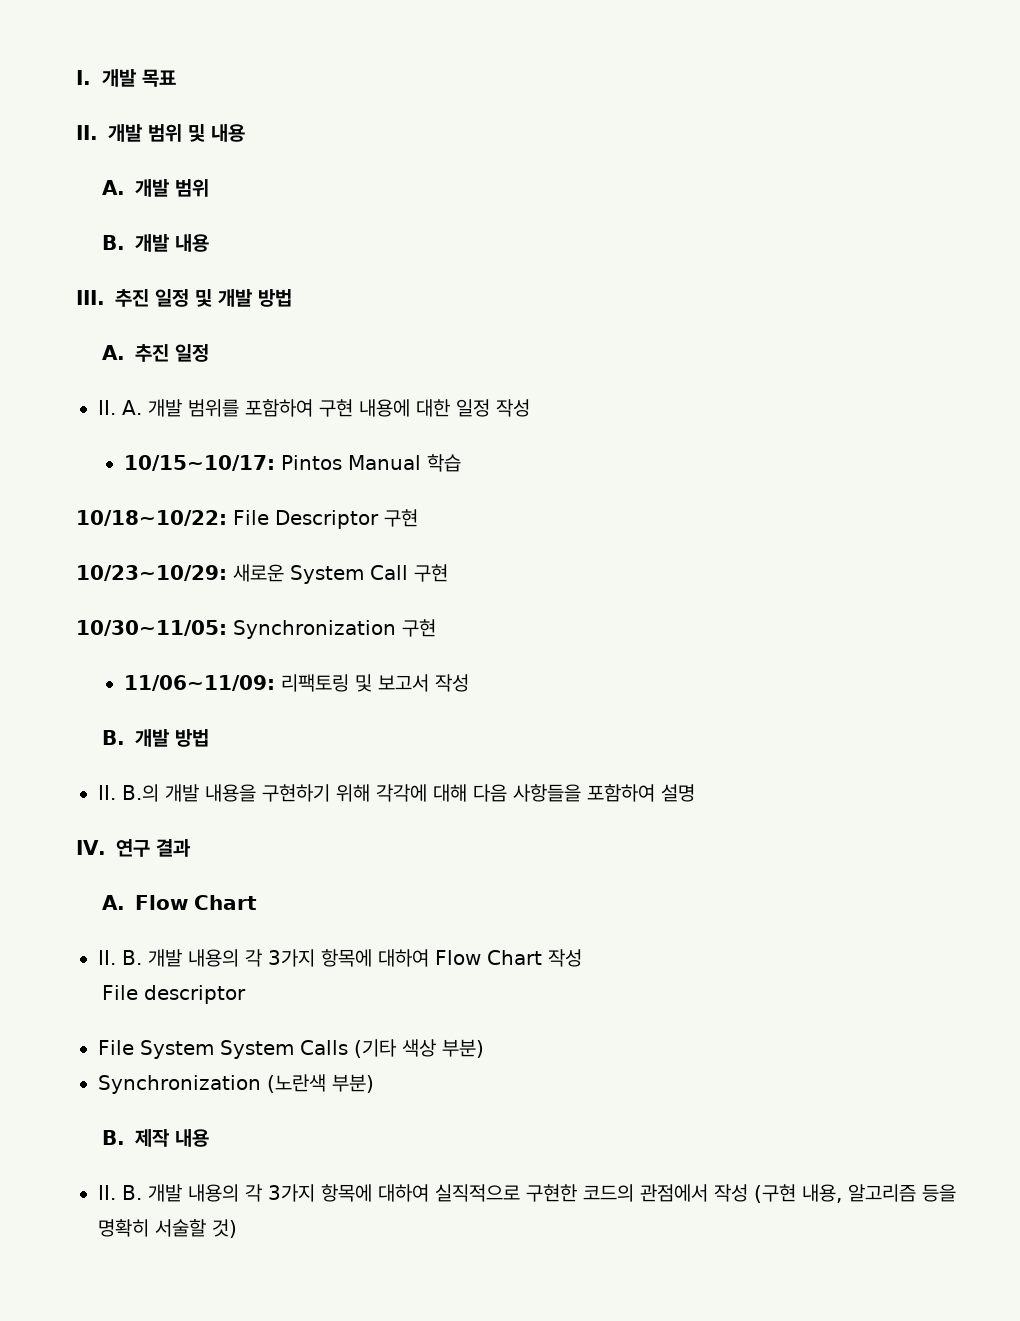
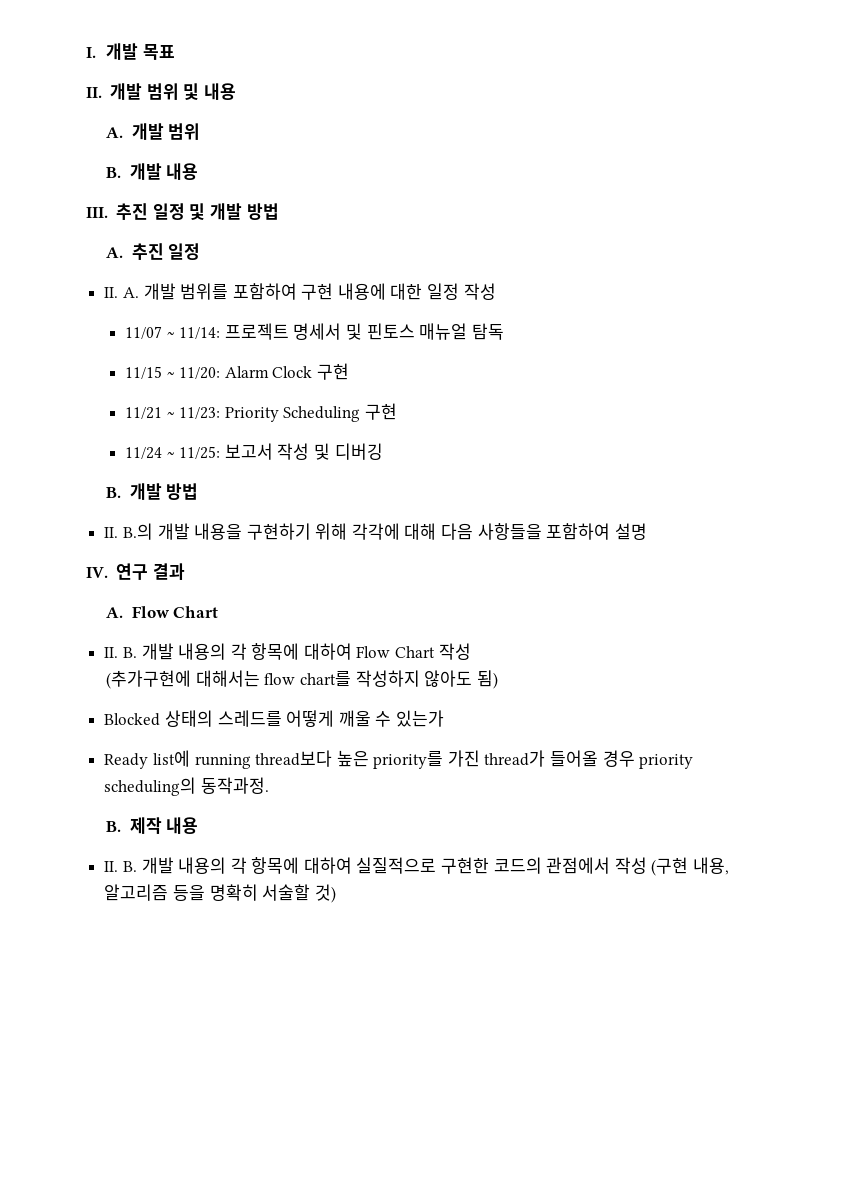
[123,454,461,472] [75,509,418,529] [75,564,448,584] [75,619,436,639] [123,674,372,692] 10/15~10/17: Pintos Manual 학습 // 10/18~10/22: File Descriptor 구현 // 10/23~10/29: 새로운 System Call 구현 // 10/30~11/05: Synchronization 구현 // 11/06~11/09: 리팩토링 및 -> [125,323,504,340] [125,363,349,380] [125,403,397,422] [125,446,221,459] 11/07 ~ 11/14: 프로젝트 명세서 및 핀토스 매뉴얼 탐독 // 11/15 ~ 11/20: Alarm Clock 구현 // 11/21 ~ 11/23: Priority Scheduling 구현 // 11/24 ~ 11/25:
(469, 683) none -> [313,443,383,460] 및 디버깅
[267,949,315,967] 3가지 -> (247, 651) none
[101,985,246,1004] [97,1039,484,1059] [97,1074,374,1094] File descriptor // File System System Calls (기타 색상 부분) // Synchronization (노란색 부분) -> [106,670,498,689] [104,710,444,727] [104,750,694,769] [104,777,269,796] (추가구현에 대해서는 flow chart를 작성하지 않아도 됨) // Blocked 상태의 스레드를 어떻게 깨울 수 있는가 // Ready list에 running thread보다 높은 priority를 가진 thread가 들어올 경우 priority scheduling의 동작과정.
[267,1184,520,1202] 3가지 항목에 대하여 실직적으로 -> [251,857,437,874] 항목에 대하여 실질적으로

